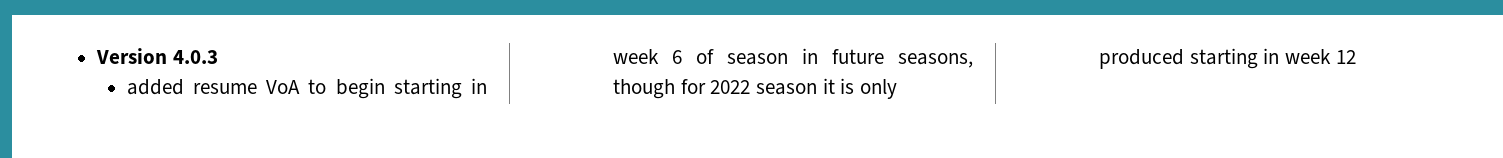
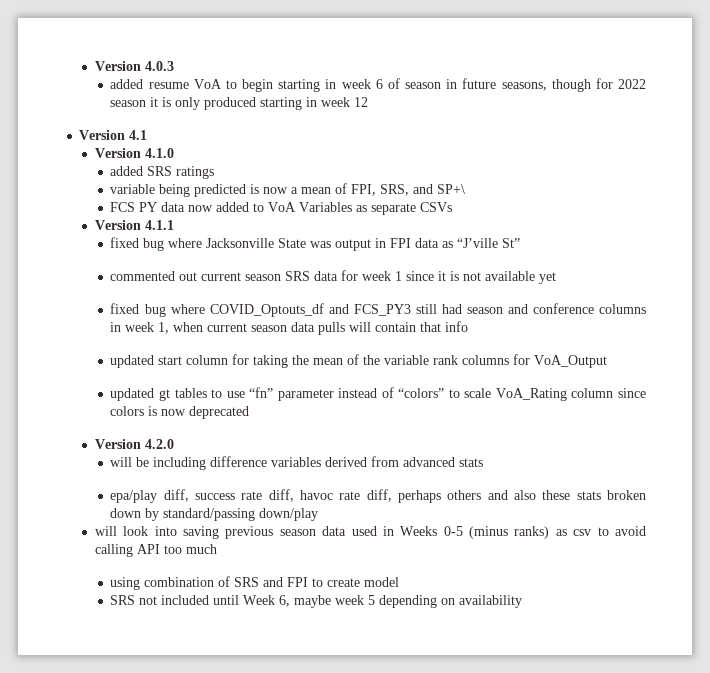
(1356, 57) none -> [79,130,148,140] [94,148,174,158] [110,166,215,179] [110,183,466,197] [110,202,453,215] [94,220,174,230] [110,237,521,251] [110,270,557,284] [110,303,647,317] [110,321,469,335] [110,354,608,368] [110,387,646,401] [110,406,250,419] [94,439,174,449] [110,456,484,470] [110,489,646,503] [110,508,319,521] [94,526,647,539] [94,544,217,557] [110,576,400,590] [110,595,523,608] // Version 4.1 // Version 4.1.0 // added SRS ratings // variable being predicted is now a mean of FPI, SRS, and SP+\ // FCS PY data now added to VoA Variables as separate CSVs // Version 4.1.1 // fixed bug where Jacksonville State was output in FPI data as “J’ville St” // commented out current season SRS data for week 1 since it is not available yet // fixed bug where COVID_Optouts_df and FCS_PY3 still had season and conference columns in week 1, when current season data pulls will contain that info // updated start column for taking the mean of the variable rank columns for VoA_Output // updated gt tables to use “fn” parameter instead of “colors” to scale VoA_Rating column since colors is now deprecated // Version 4.2.0 // will be including difference variables derived from advanced stats // epa/play diff, success rate diff, havoc rate diff, perhaps others and also these stats broken down by standard/passing down/play // will look into saving previous season data used in Weeks 0-5 (minus ranks) as csv to avoid calling API too much // using combination of SRS and FPI to create model // SRS not included until Week 6, maybe week 5 depending on availability

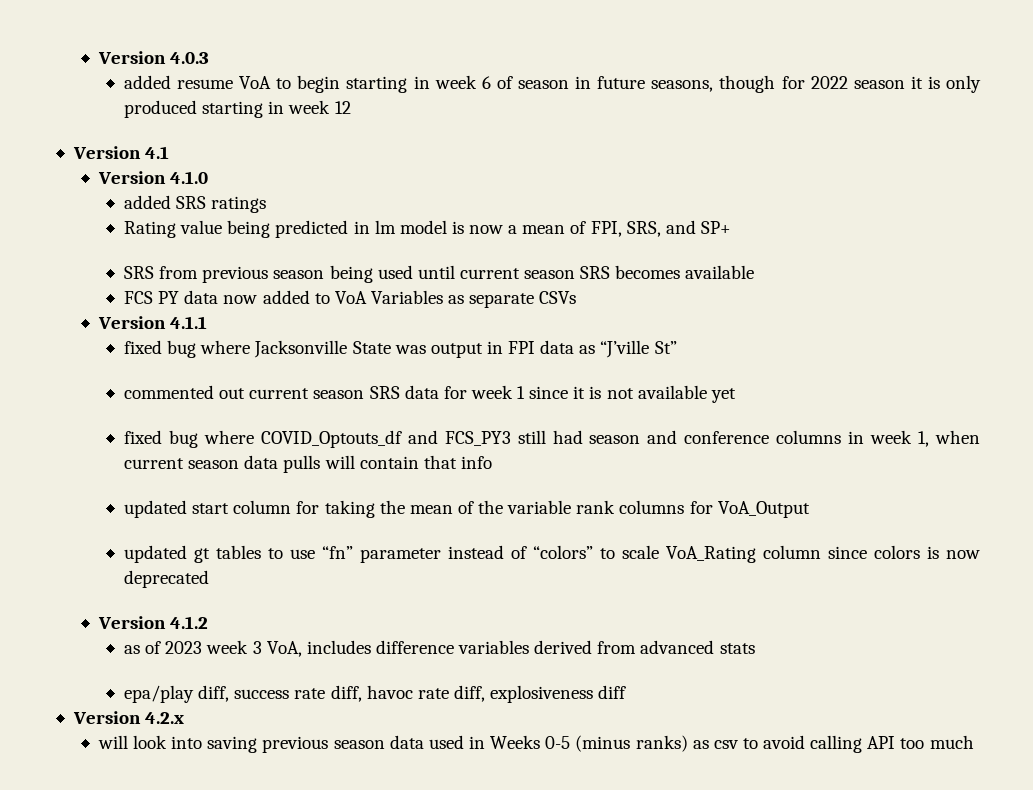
[110,184,247,197] variable being predicted -> [123,220,447,238] Rating value being predicted in lm model
[437,184,466,194] SP+\ -> [700,221,731,234] [123,265,755,283] SP+ // SRS from previous season being used until current season SRS becomes available
[144,439,174,449] [110,457,207,470] 4.2.0 // will be including -> [170,616,209,629] [123,640,371,657] 4.1.2 // as of 2023 week 3 VoA, includes
[398,490,646,503] [110,508,319,521] perhaps others and also these stats broken down by standard/passing down/play -> [490,685,627,703] [72,711,185,724] explosiveness diff // Version 4.2.x
[110,576,400,590] [110,595,523,608] // using combination of SRS and FPI to create model // SRS not included until Week 6, maybe week 5 depending on availability -> (974, 742) none

